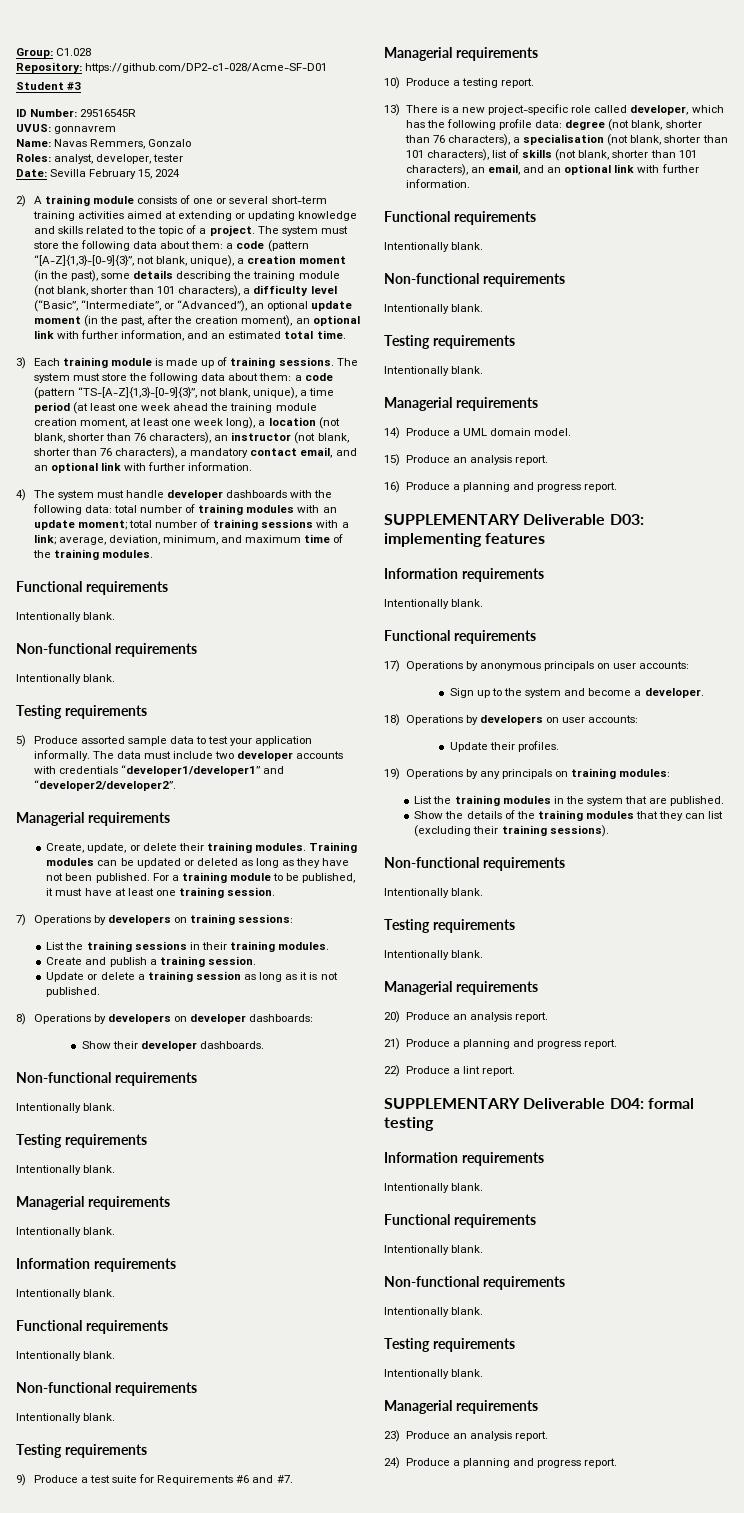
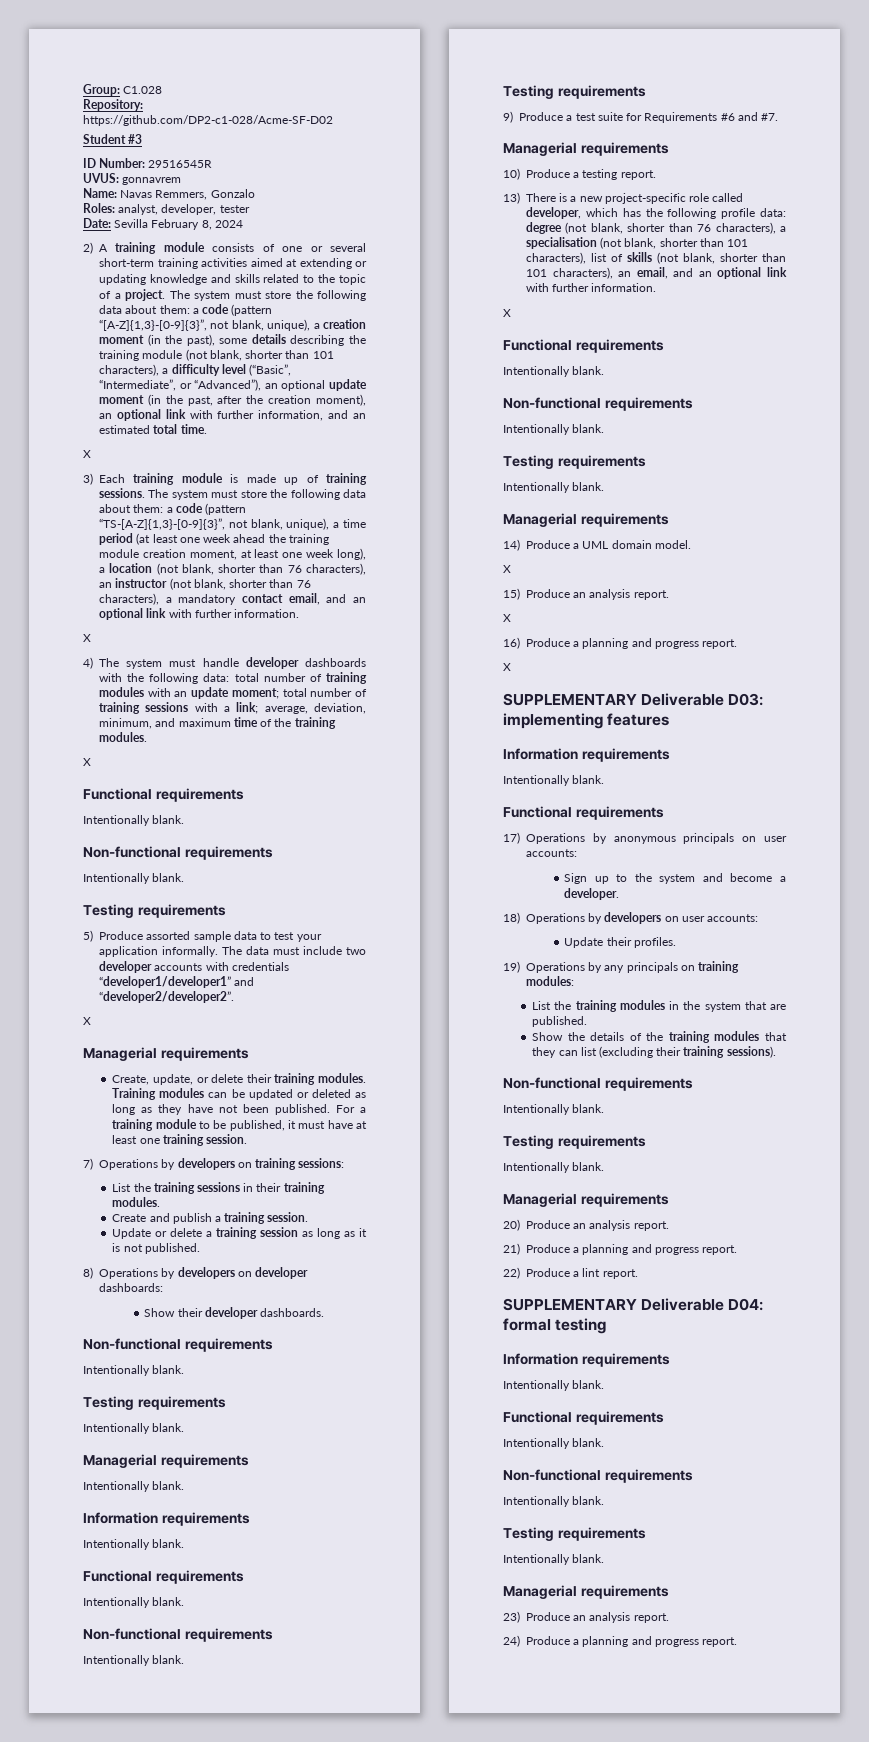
[85,63,328,73] https://github.com/DP2-c1-028/Acme-SF-D01 -> [83,115,333,126] https://github.com/DP2-c1-028/Acme-SF-D02
[138,169,153,179] 15, -> [201,220,212,230] 8,
(346, 334) none -> [83,450,91,458] // X
(253, 466) none -> [83,634,91,642] // X
(153, 554) none -> [83,758,91,766] // X
(176, 785) none -> [83,1017,91,1025] // X
(470, 183) none -> [503,309,511,317] // X
(572, 432) none -> [503,565,511,573] // X
(549, 460) none -> [503,614,511,622] // X
(618, 487) none -> [503,663,511,671] // X

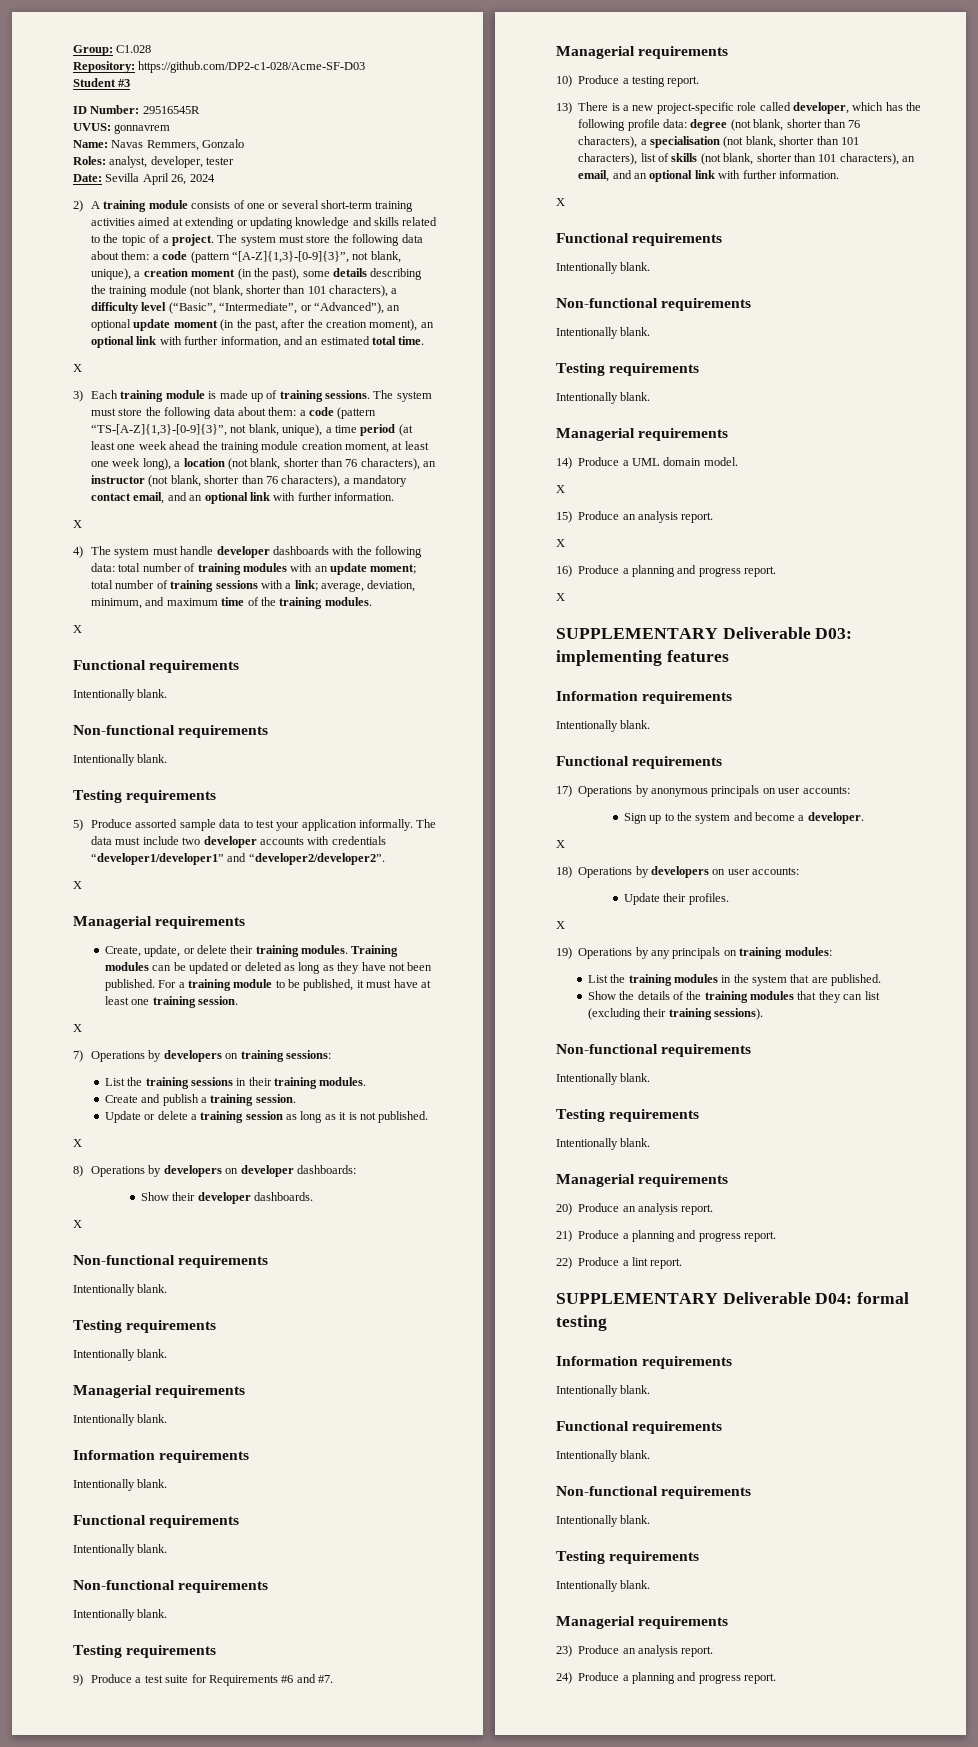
[83,115,333,126] https://github.com/DP2-c1-028/Acme-SF-D02 -> [138,61,366,73] https://github.com/DP2-c1-028/Acme-SF-D03
[151,219,212,230] February 8, -> [142,173,187,185] April 26,
(247, 1139) none -> [73,1024,82,1032] // X
(200, 1248) none -> [73,1139,82,1147] // X
(325, 1312) none -> [73,1220,82,1228] // X
(620, 894) none -> [556,840,565,848] // X
(676, 942) none -> [556,921,565,929] // X

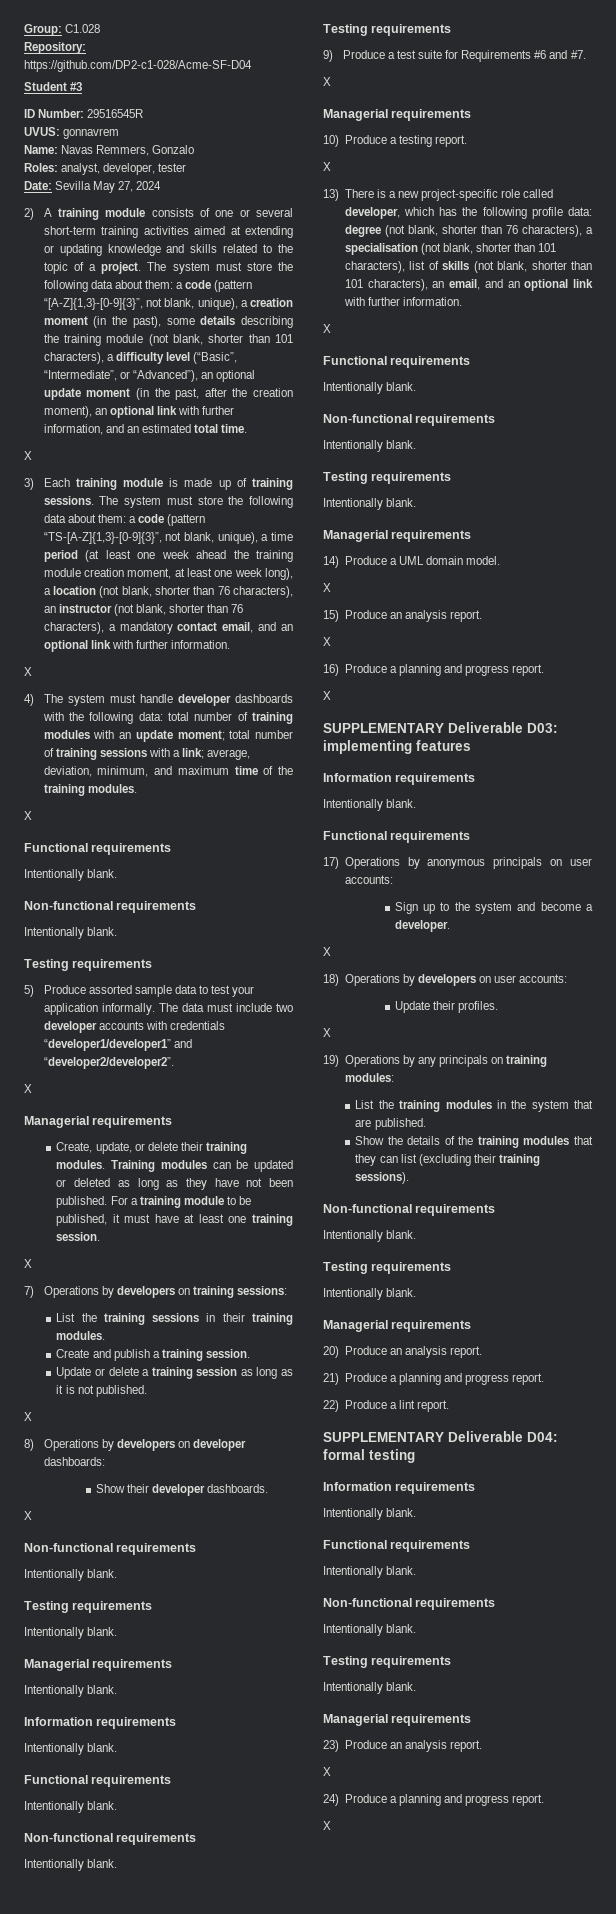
[138,61,366,73] https://github.com/DP2-c1-028/Acme-SF-D03 -> [24,60,252,72] https://github.com/DP2-c1-028/Acme-SF-D04
[142,173,187,185] April 26, -> [93,181,134,193] May 27,
(334, 1679) none -> [323,77,331,86] // X
(700, 81) none -> [323,162,331,171] // X
(714, 1651) none -> [323,1767,331,1776] // X
(777, 1678) none -> [323,1821,331,1830] // X

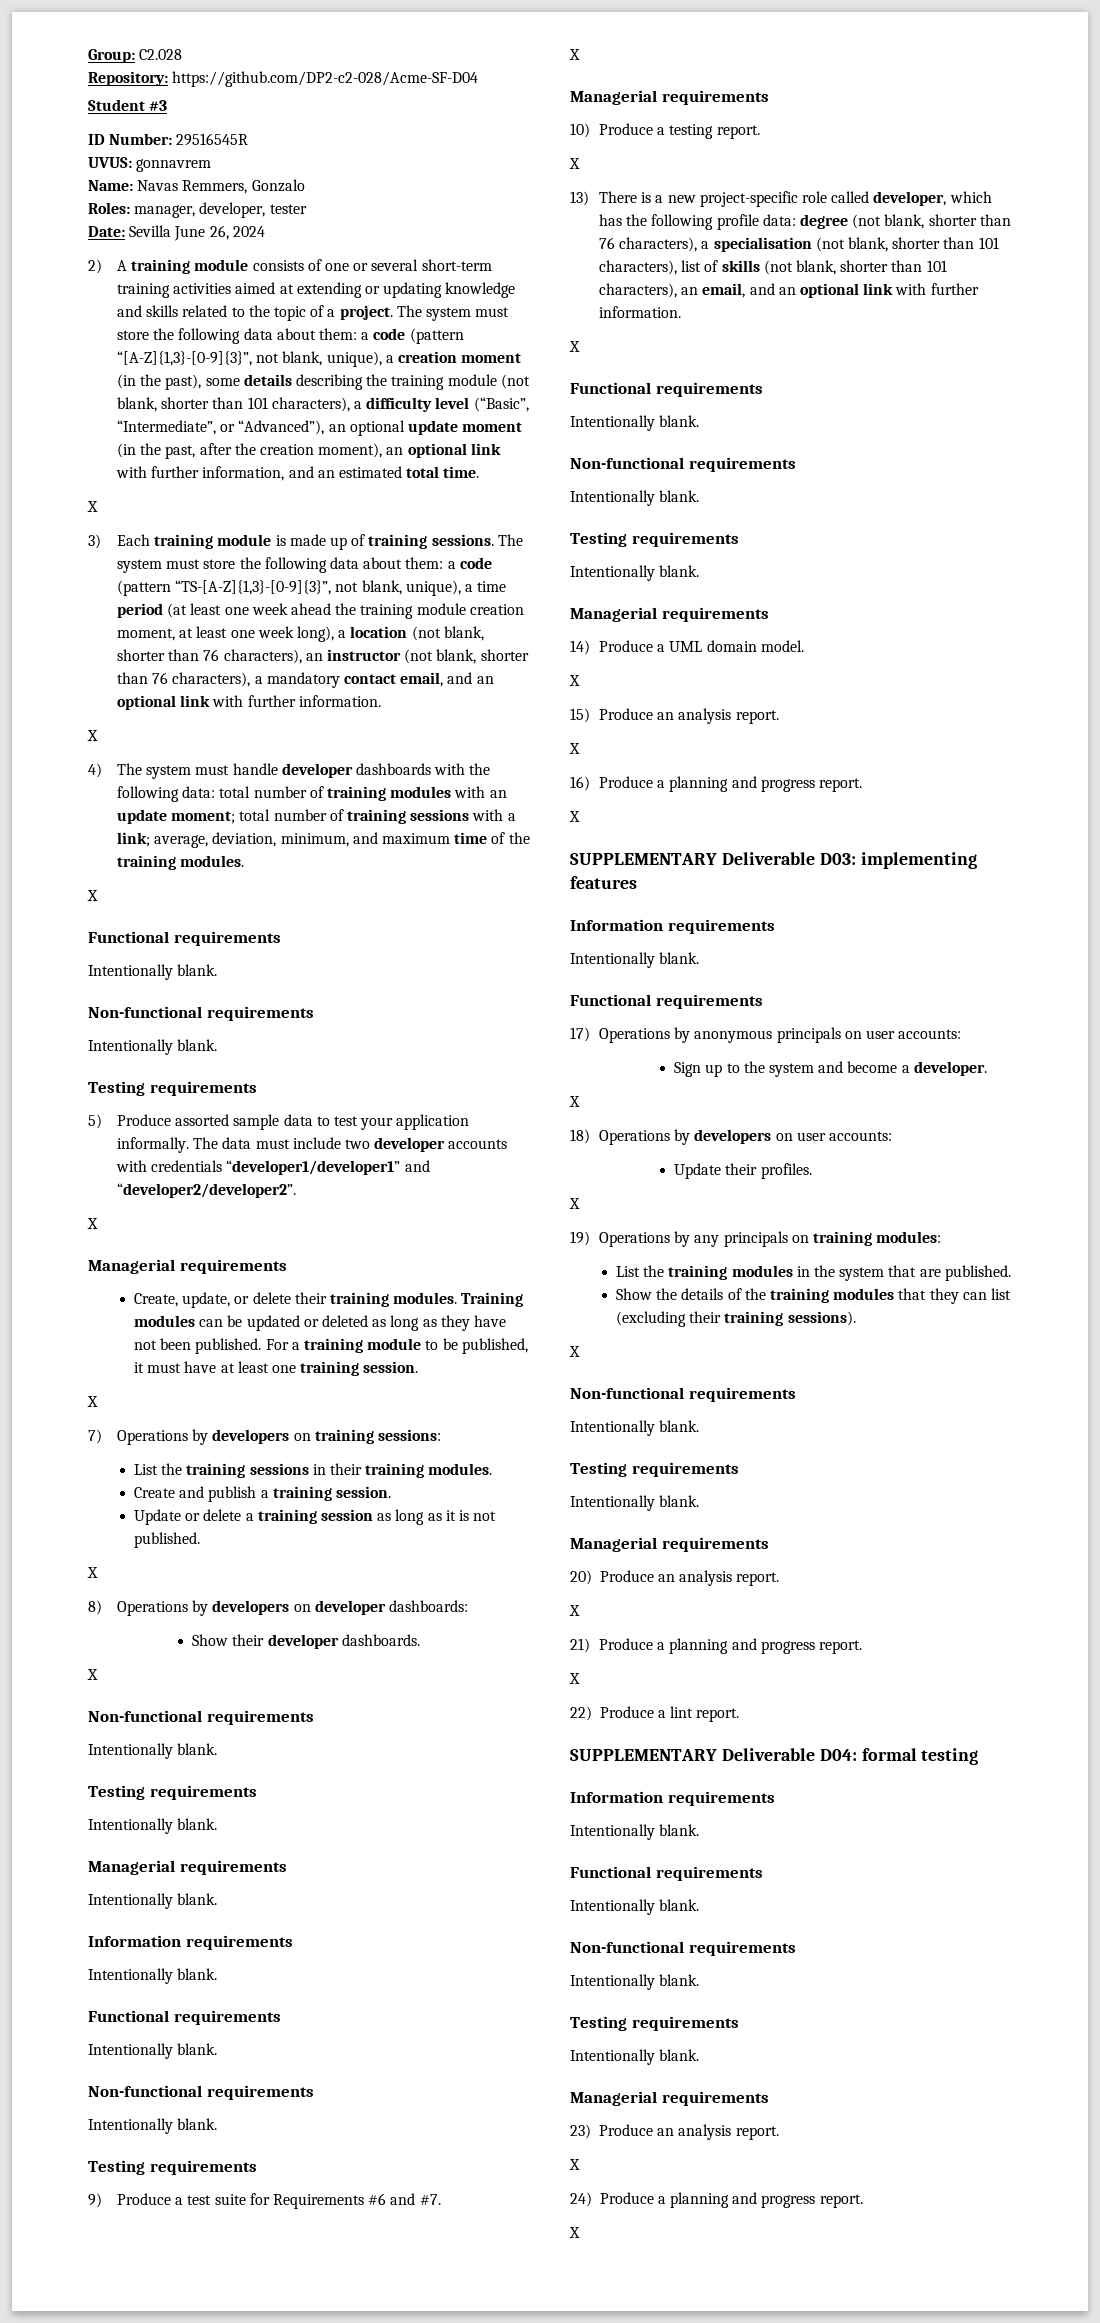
[65,24,101,33] C1.028 -> [139,49,183,60] C2.028
[24,60,252,72] https://github.com/DP2-c1-028/Acme-SF-D04 -> [172,71,479,87] https://github.com/DP2-c2-028/Acme-SF-D04
[61,163,101,175] analyst, -> [134,205,196,218] manager,
[93,181,134,193] May 27, -> [174,225,229,241] June 26,
(410, 1178) none -> [569,1346,580,1357] // X
(483, 1352) none -> [569,1605,580,1616] // X
(545, 1379) none -> [569,1673,580,1684] // X

